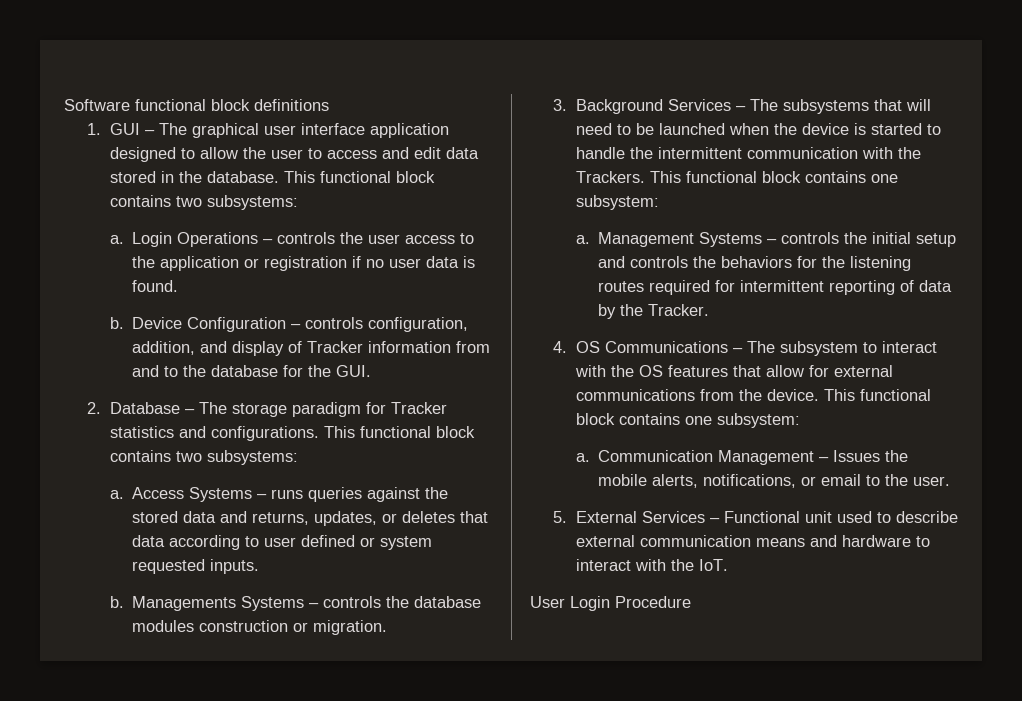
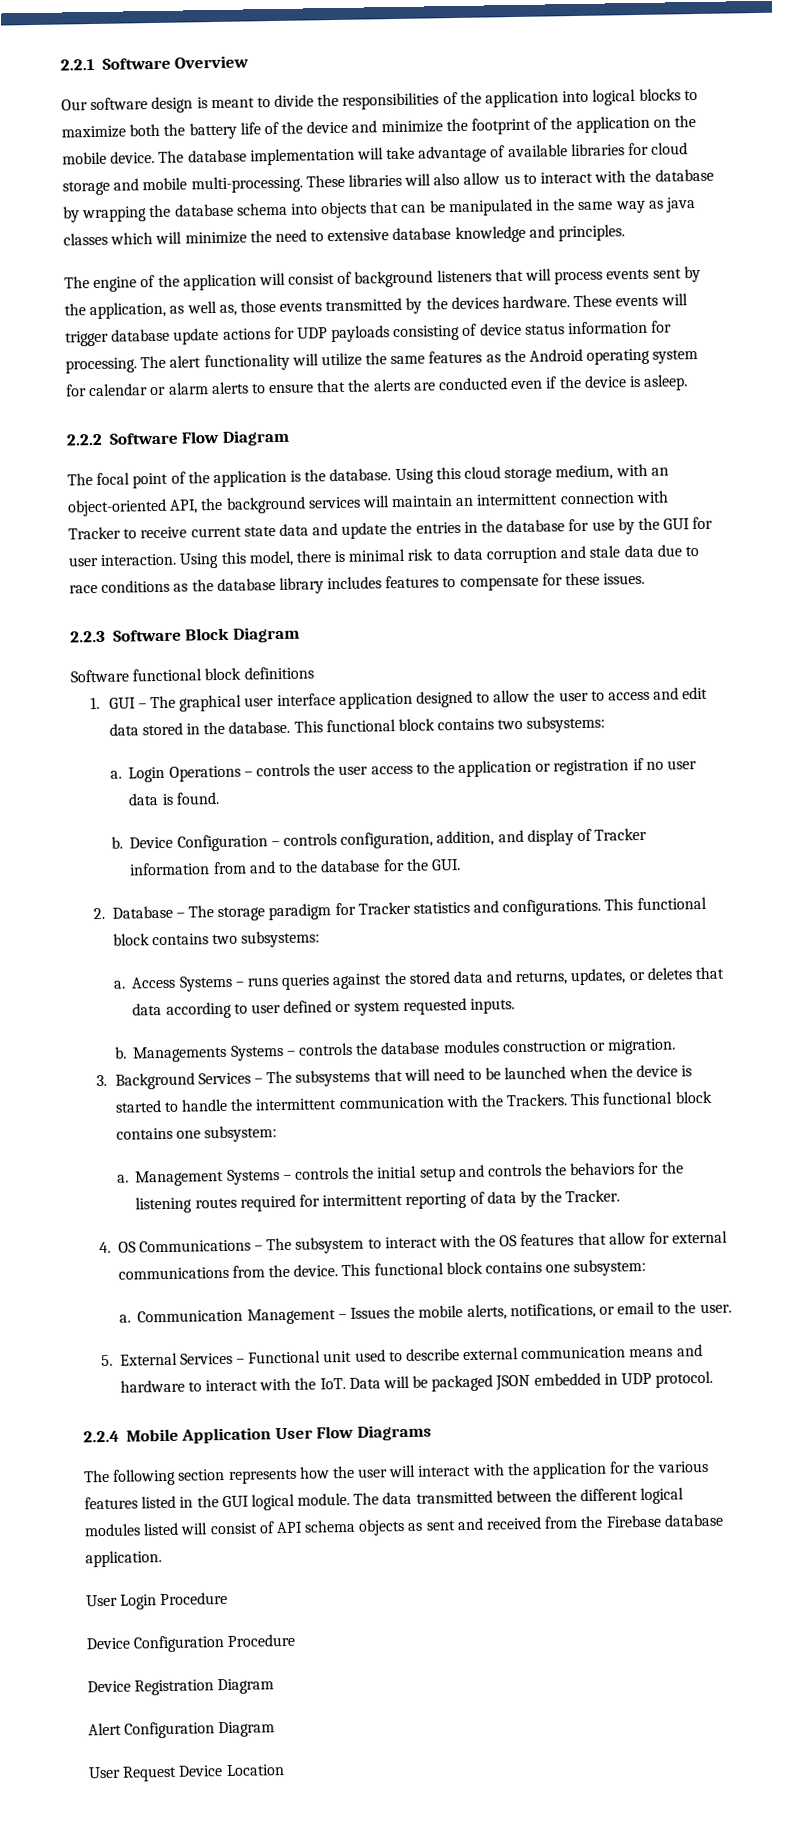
(64, 105) none -> [60,55,250,71] [61,88,698,114] [61,115,696,140] [62,142,689,166] [62,168,714,196] [63,197,696,223] [63,224,626,246] [64,265,701,293] [64,293,688,320] [65,320,673,347] [65,348,699,374] [66,374,689,397] [66,429,290,446] [67,463,669,489] [67,490,669,517] [68,516,714,540] [68,544,699,569] [69,572,646,594] [70,626,300,643] 2.2.1 Software Overview // Our software design is meant to divide the responsibilities of the application into logical blocks to maximize both the battery life of the device and minimize the footprint of the application on the mobile device. The database implementation will take advantage of available libraries for cloud storage and mobile multi-processing. These libraries will also allow us to interact with the database by wrapping the database schema into objects that can be manipulated in the same way as java classes which will minimize the need to extensive database knowledge and principles. // The engine of the application will consist of background listeners that will process events sent by the application, as well as, those events transmitted by the devices hardware. These events will trigger database update actions for UDP payloads consisting of device status information for processing. The alert functionality will utilize the same features as the Android operating system for calendar or alarm alerts to ensure that the alerts are conducted even if the device is asleep. // 2.2.2 Software Flow Diagram // The focal point of the application is the database. Using this cloud storage medium, with an object-oriented API, the background services will maintain an intermittent connection with Tracker to receive current state data and update the entries in the database for use by the GUI for user interaction. Using this model, there is minimal risk to data corruption and stale data due to race conditions as the database library includes features to compensate for these issues. // 2.2.3 Software Block Diagram //
[530,596,691,611] // User Login Procedure -> [348,1370,714,1392] [83,1424,432,1444] [84,1460,709,1486] [84,1487,685,1511] [84,1513,724,1537] [85,1550,162,1568] [86,1591,229,1610] [86,1633,296,1653] [87,1678,275,1696] [88,1721,276,1739] [88,1764,285,1782] Data will be packaged JSON embedded in UDP protocol. // 2.2.4 Mobile Application User Flow Diagrams // The following section represents how the user will interact with the application for the various features listed in the GUI logical module. The data transmitted between the different logical modules listed will consist of API schema objects as sent and received from the Firebase database application. // User Login Procedure // Device Configuration Procedure // Device Registration Diagram // Alert Configuration Diagram // User Request Device Location

